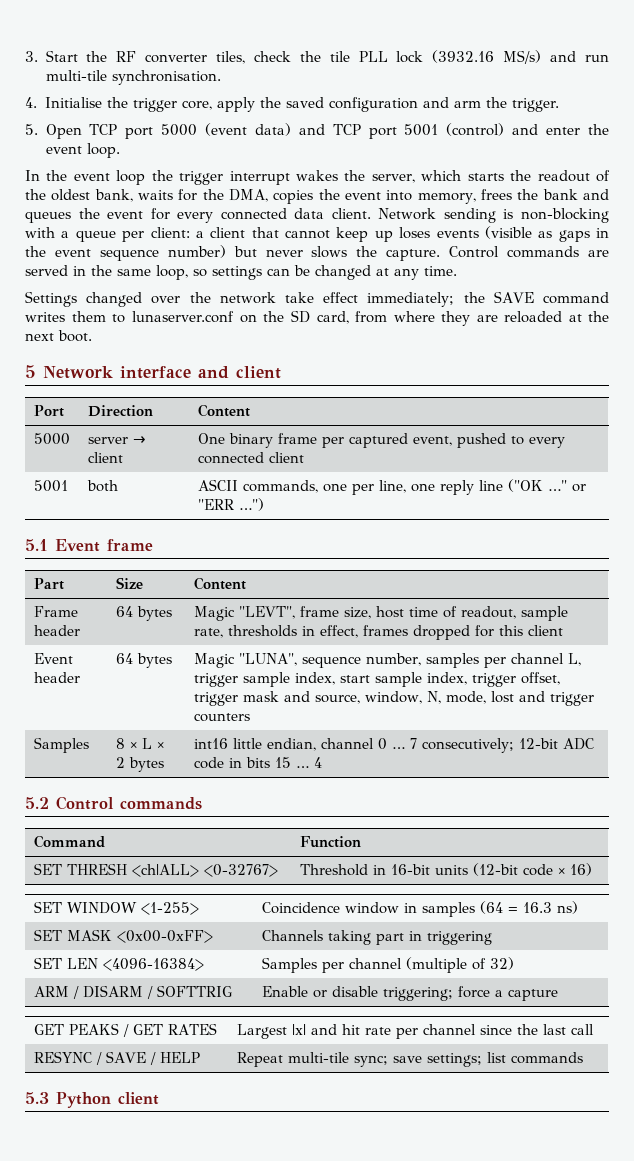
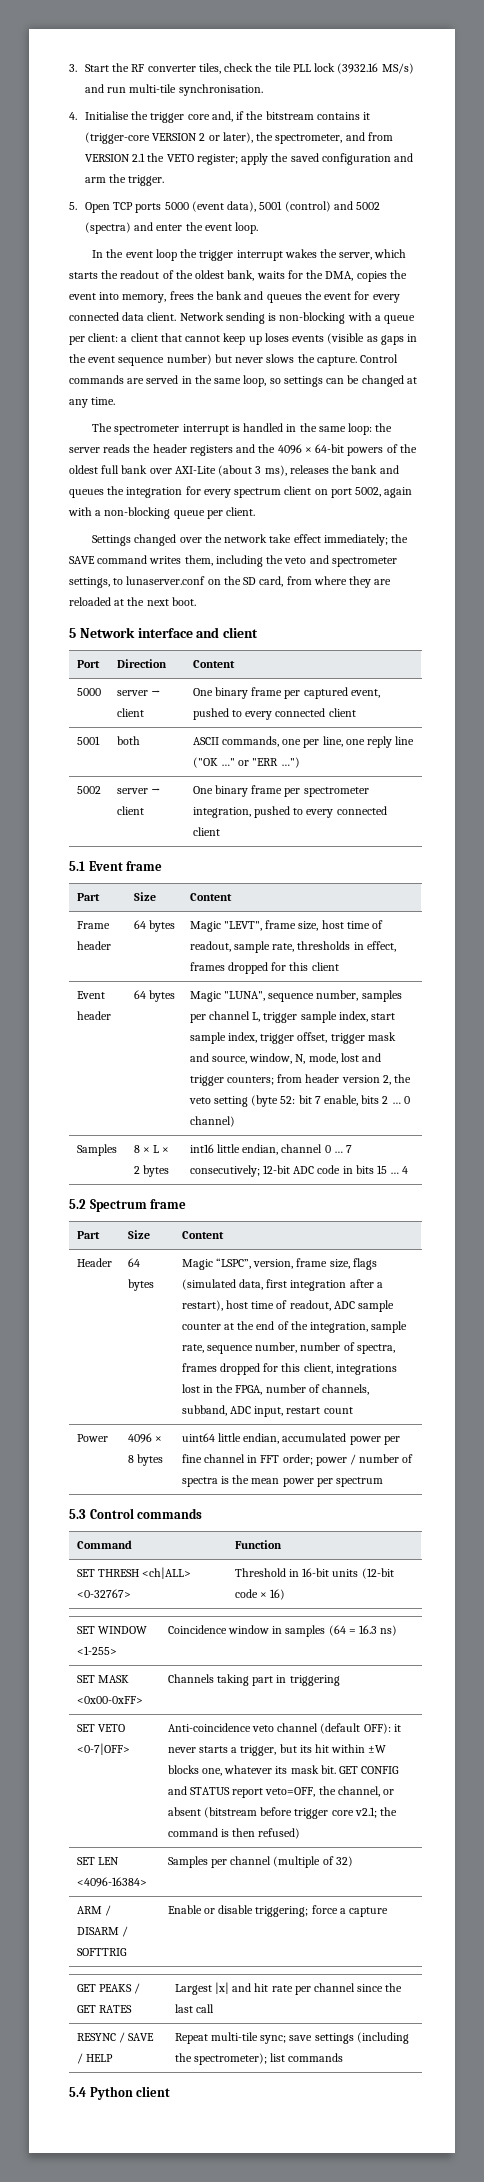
[181,100,212,110] core, -> [187,111,371,122] [84,132,393,144] [84,153,238,165] core and, if the bitstream contains it (trigger-core VERSION 2 or later), the spectrometer, and from VERSION 2.1 the VETO register;
[125,127,154,139] port -> [135,203,162,213] ports
[254,123,505,139] data) and TCP port 5001 (control) -> [227,201,381,212] [84,222,131,234] data), 5001 (control) and 5002 (spectra)
(457, 271) none -> [92,423,393,435] [69,444,417,456] [69,465,399,476] [69,486,413,498] [68,507,256,519] // The spectrometer interrupt is handled in the same loop: the server reads the header registers and the 4096 × 64-bit powers of the oldest full bank over AXI-Lite (about 3 ms), releases the bank and queues the integration for every spectrum client on port 5002, again with a non-blocking queue per client.
[71,311,106,322] them -> [184,555,397,567] [69,577,110,588] them, including the veto and spectrometer settings,
(264, 504) none -> [76,786,101,794] [116,788,160,794] [116,806,144,815] [192,785,369,797] [192,806,387,818] [192,827,220,836] // 5002 | server → client | One binary frame per spectrometer integration, pushed to every connected client
[193,713,250,722] counters -> [226,1074,412,1085] [188,1095,410,1107] [189,1116,235,1127] counters; from header version 2, the veto setting (byte 52: bit 7 enable, bits 2 … 0 channel)
(49, 803) none -> [89,1199,187,1212] [76,1231,100,1239] [127,1230,150,1239] [181,1231,224,1239] [76,1258,112,1267] [127,1258,140,1267] [127,1279,154,1291] [181,1258,377,1270] [181,1279,383,1291] [181,1300,395,1312] [181,1321,408,1333] [181,1342,395,1354] [181,1363,397,1375] [181,1384,370,1395] [181,1405,353,1417] [76,1434,108,1442] [127,1433,162,1443] [127,1454,163,1466] [181,1433,400,1445] [181,1454,414,1466] [181,1475,384,1487] [69,1509,86,1519] Spectrum frame // Part | Size | Content // Header | 64 bytes | Magic “LSPC”, version, frame size, flags (simulated data, first integration after a restart), host time of readout, ADC sample counter at the end of the integration, sample rate, sequence number, number of spectra, frames dropped for this client, integrations lost in the FPGA, number of channels, subband, ADC input, restart count // Power | 4096 × 8 bytes | uint64 little endian, accumulated power per fine channel in FFT order; power / number of spectra is the mean power per spectrum // 5.3
(492, 938) none -> [76,1724,125,1732] [76,1743,130,1755] [167,1723,401,1734] [167,1744,387,1756] [167,1765,400,1776] [167,1786,395,1798] [167,1807,398,1819] [167,1828,301,1839] // SET VETO <0-7|OFF> | Anti-coincidence veto channel (default OFF): it never starts a trigger, but its hit within ±W blocks one, whatever its mask bit. GET CONFIG and STATUS report veto=OFF, the channel, or absent (bitstream before trigger core v2.1; the command is then refused)
[426,1053,482,1067] settings; -> [314,2032,409,2044] [174,2053,267,2065] settings (including the spectrometer);
[25,1092,49,1104] 5.3 -> [69,2087,86,2097] 5.4

